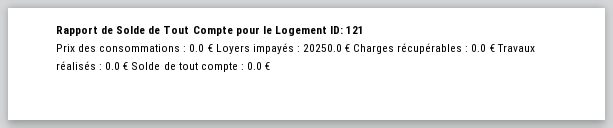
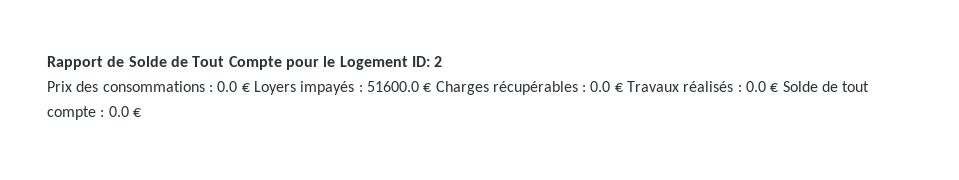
[346,26,365,34] 121 -> [434,56,443,67] 2
[302,44,342,52] 20250.0 -> [366,81,419,92] 51600.0

